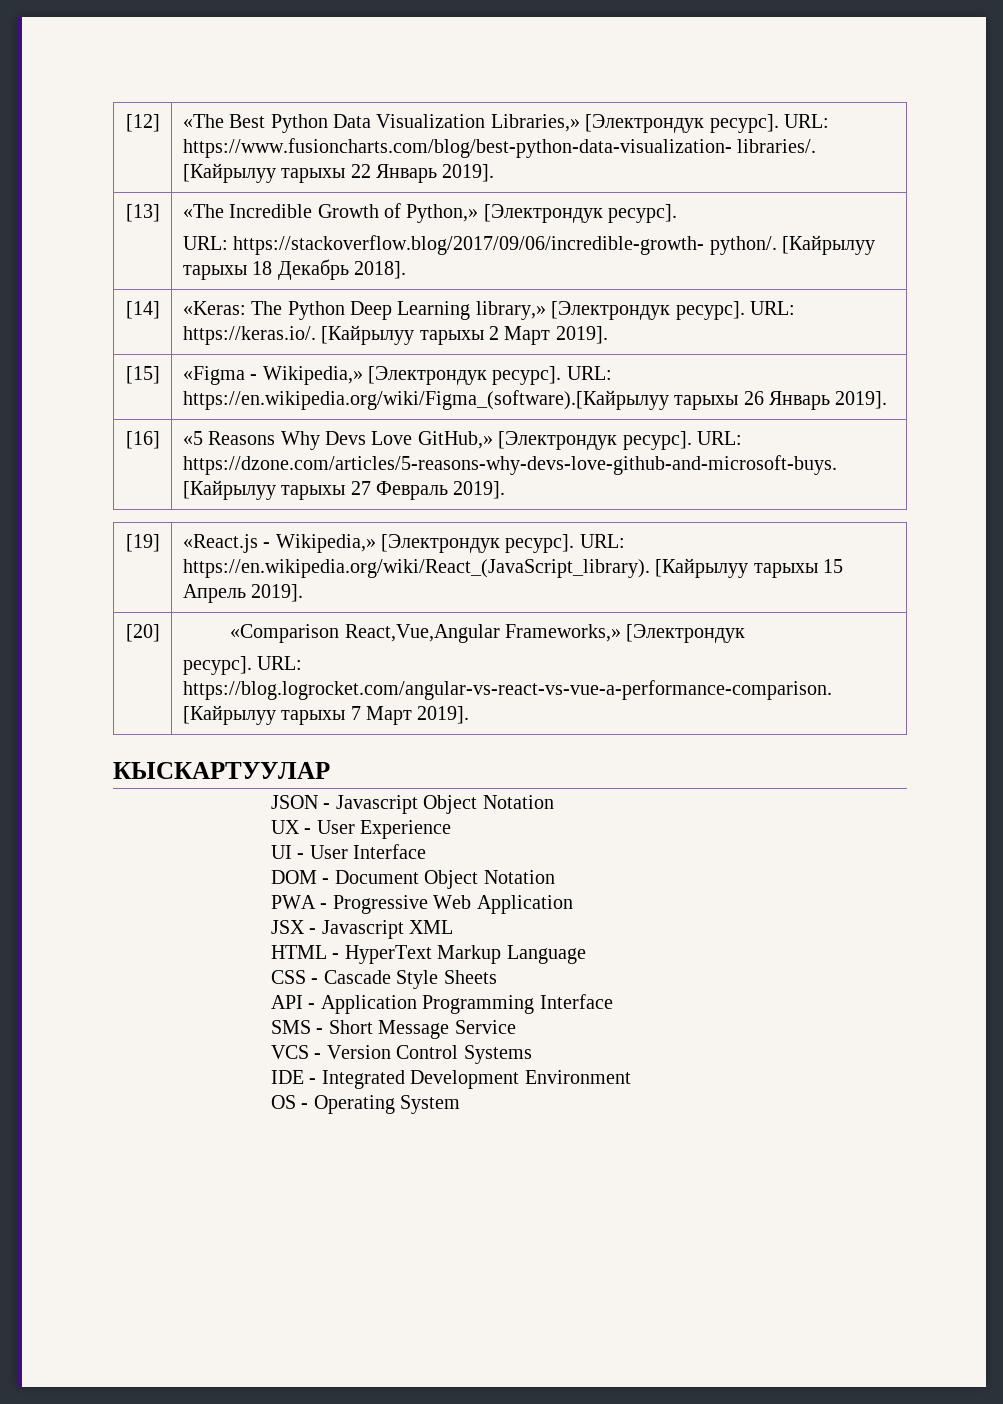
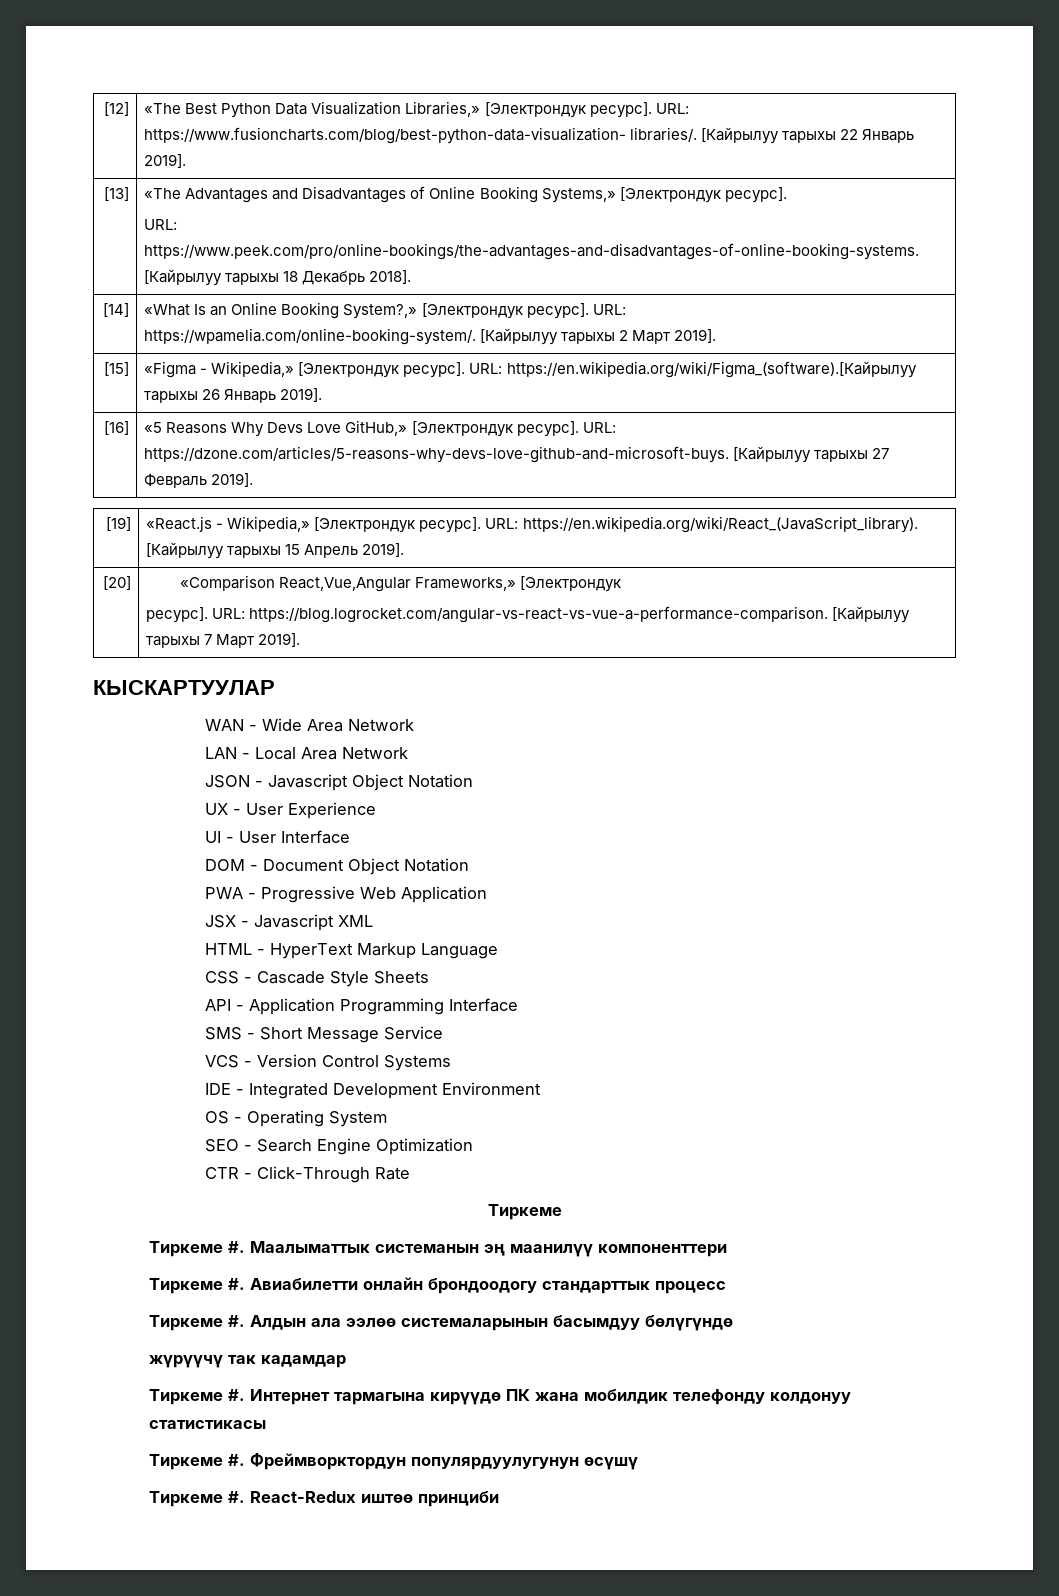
[229,203,479,223] Incredible Growth of Python,» -> [185,186,616,203] Advantages and Disadvantages of Online Booking Systems,»
[233,235,777,255] https://stackoverflow.blog/2017/09/06/incredible-growth- python/. -> [144,243,920,260] https://www.peek.com/pro/online-bookings/the-advantages-and-disadvantages-of-online-booking-systems.
[182,301,795,320] [182,326,316,345] «Keras: The Python Deep Learning library,» [Электрондук ресурс]. URL: https://keras.io/. -> [144,302,626,319] [144,328,477,345] «What Is an Online Booking System?,» [Электрондук ресурс]. URL: https://wpamelia.com/online-booking-system/.
(330, 770) none -> [204,718,414,732] [204,747,408,760] // WAN - Wide Area Network // LAN - Local Area Network
(461, 1104) none -> [204,1138,473,1155] [204,1166,410,1183] [487,1204,562,1220] [148,1241,727,1257] [148,1277,726,1294] [148,1315,733,1331] [148,1355,346,1368] [148,1389,851,1405] [148,1420,266,1429] [148,1453,638,1470] [148,1491,499,1507] // SEO - Search Engine Optimization // CTR - Click-Through Rate // Тиркеме // Тиркеме #. Маалыматтык системанын эң маанилүү компоненттери // Тиркеме #. Авиабилетти онлайн брондоодогу стандарттык процесс // Тиркеме #. Алдын ала ээлөө системаларынын басымдуу бөлүгүндө // жүрүүчү так кадамдар // Тиркеме #. Интернет тармагына кирүүдө ПК жана мобилдик телефонду колдонуу статистикасы // Тиркеме #. Фреймворктордун популярдуулугунун өсүшү // Тиркеме #. React-Redux иштөө принциби

